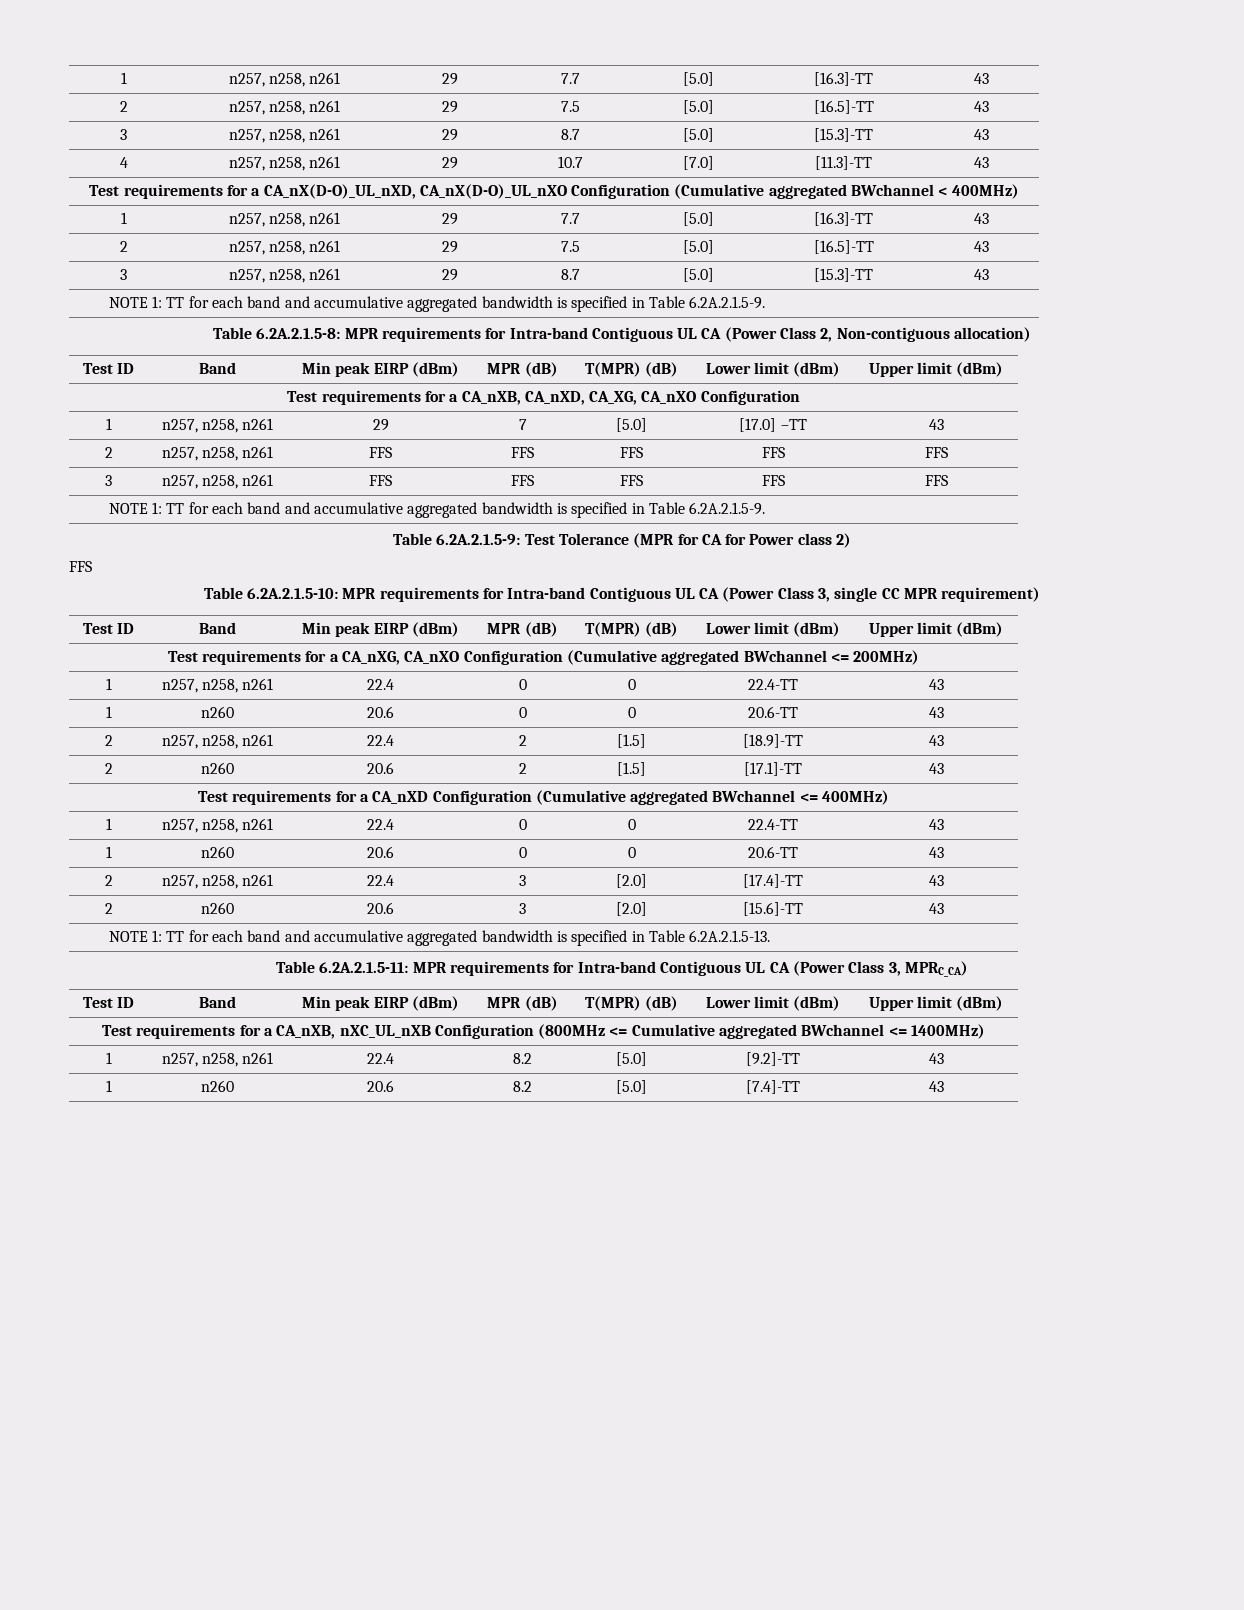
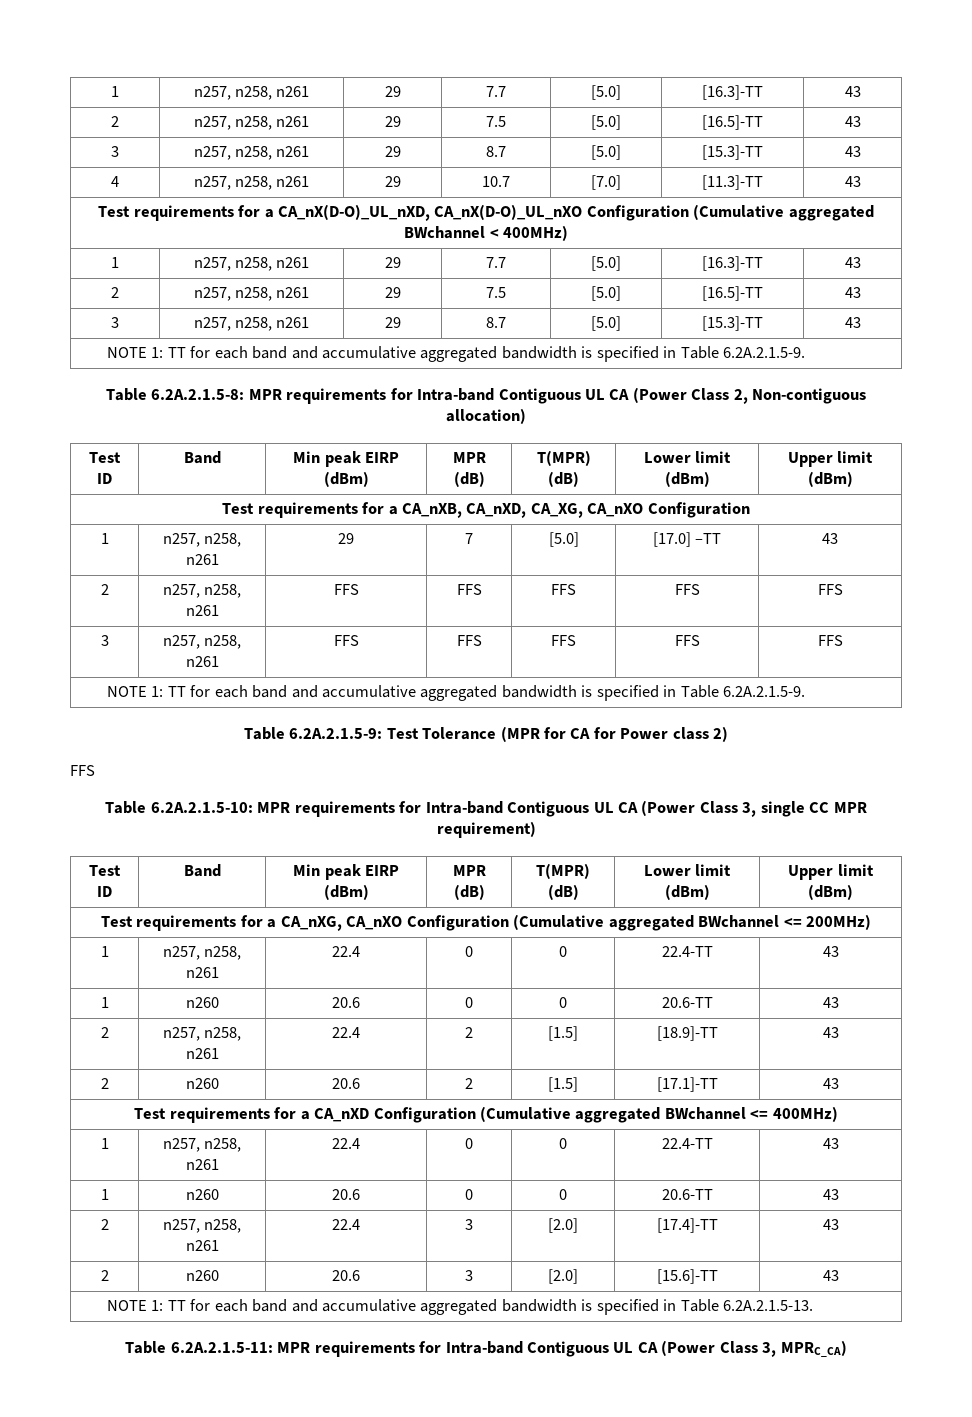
[82,997,135,1008] [199,996,236,1008] [302,996,459,1011] [487,996,558,1011] [584,996,679,1011] [705,996,841,1011] [868,996,1004,1011] [101,1024,986,1039] [105,1052,112,1064] [161,1052,274,1067] [367,1053,394,1064] [513,1053,532,1064] [616,1052,647,1066] [746,1052,800,1066] [928,1053,944,1064] [105,1080,112,1092] [201,1080,234,1092] [367,1080,394,1092] [513,1081,532,1092] [616,1080,647,1094] [746,1080,800,1094] [928,1081,944,1092] // Test ID | Band | Min peak EIRP (dBm) | MPR (dB) | T(MPR) (dB) | Lower limit (dBm) | Upper limit (dBm) // Test requirements for a CA_nXB, nXC_UL_nXB Configuration (800MHz <= Cumulative aggregated BWchannel <= 1400MHz) // 1 | n257, n258, n261 | 22.4 | 8.2 | [5.0] | [9.2]-TT | 43 // 1 | n260 | 20.6 | 8.2 | [5.0] | [7.4]-TT | 43 -> (847, 1348) none

